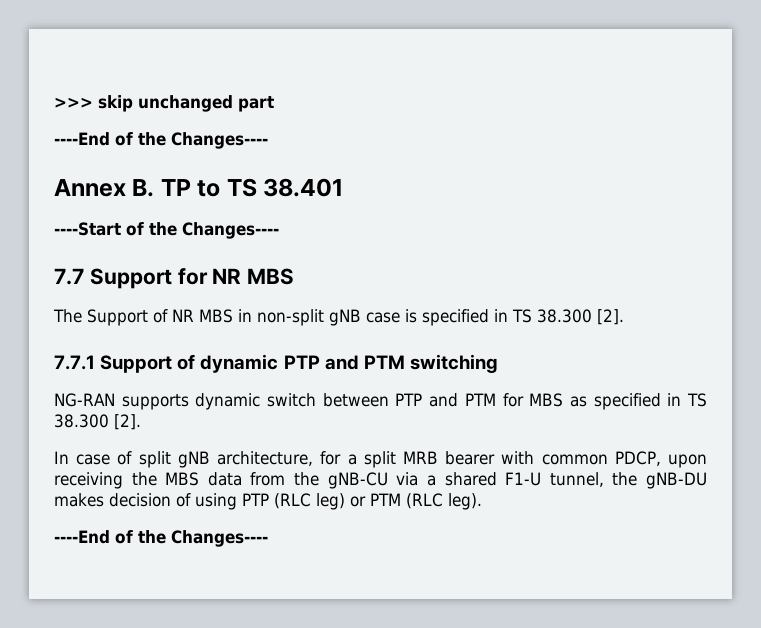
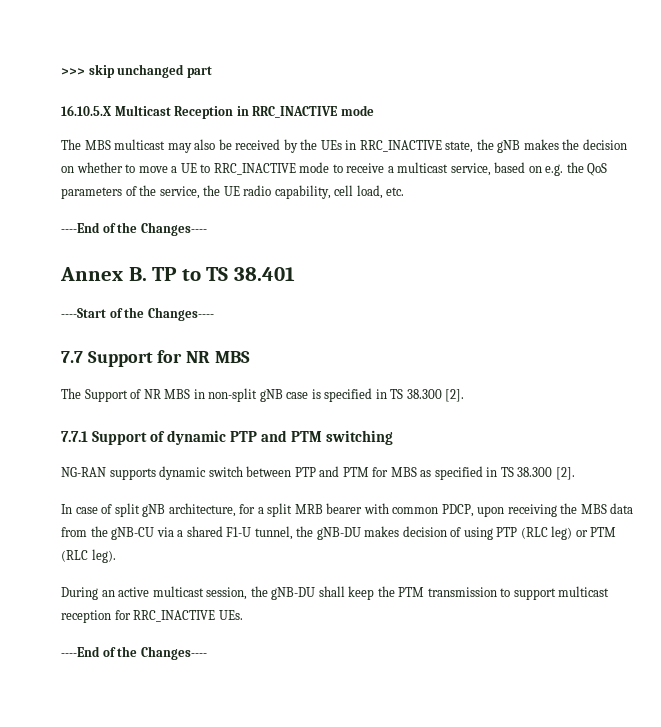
(274, 104) none -> [61,105,374,119] [61,139,627,153] [61,162,608,176] [61,185,405,199] // 16.10.5.X Multicast Reception in RRC_INACTIVE mode // The MBS multicast may also be received by the UEs in RRC_INACTIVE state, the gNB makes the decision on whether to move a UE to RRC_INACTIVE mode to receive a multicast service, based on e.g. the QoS parameters of the service, the UE radio capability, cell load, etc.
(482, 501) none -> [61,586,610,600] [61,610,243,623] // During an active multicast session, the gNB-DU shall keep the PTM transmission to support multicast reception for RRC_INACTIVE UEs.

